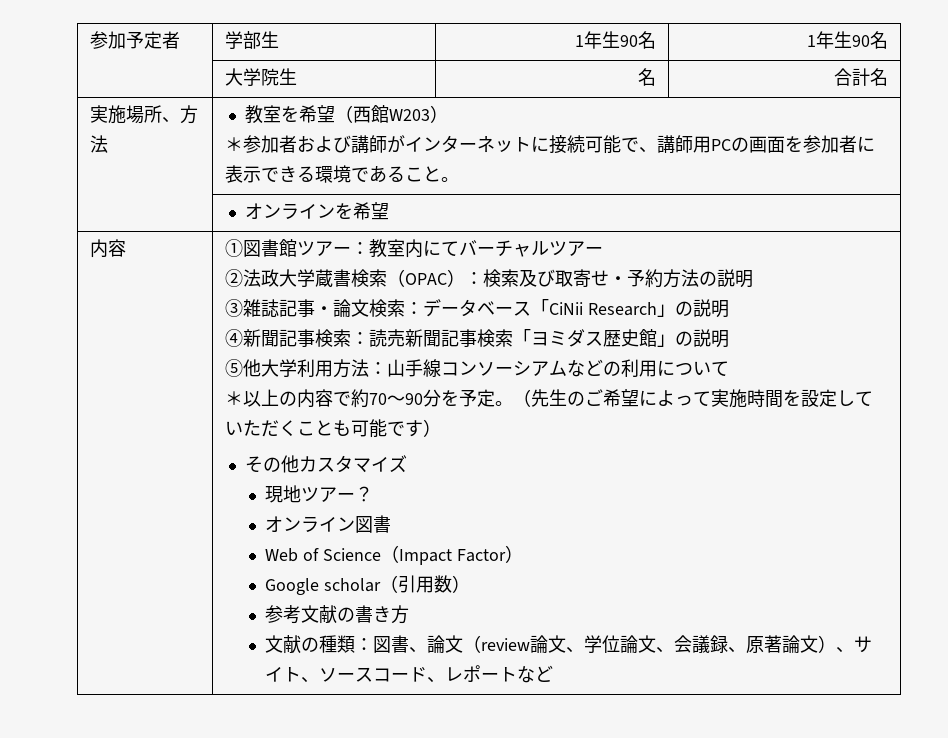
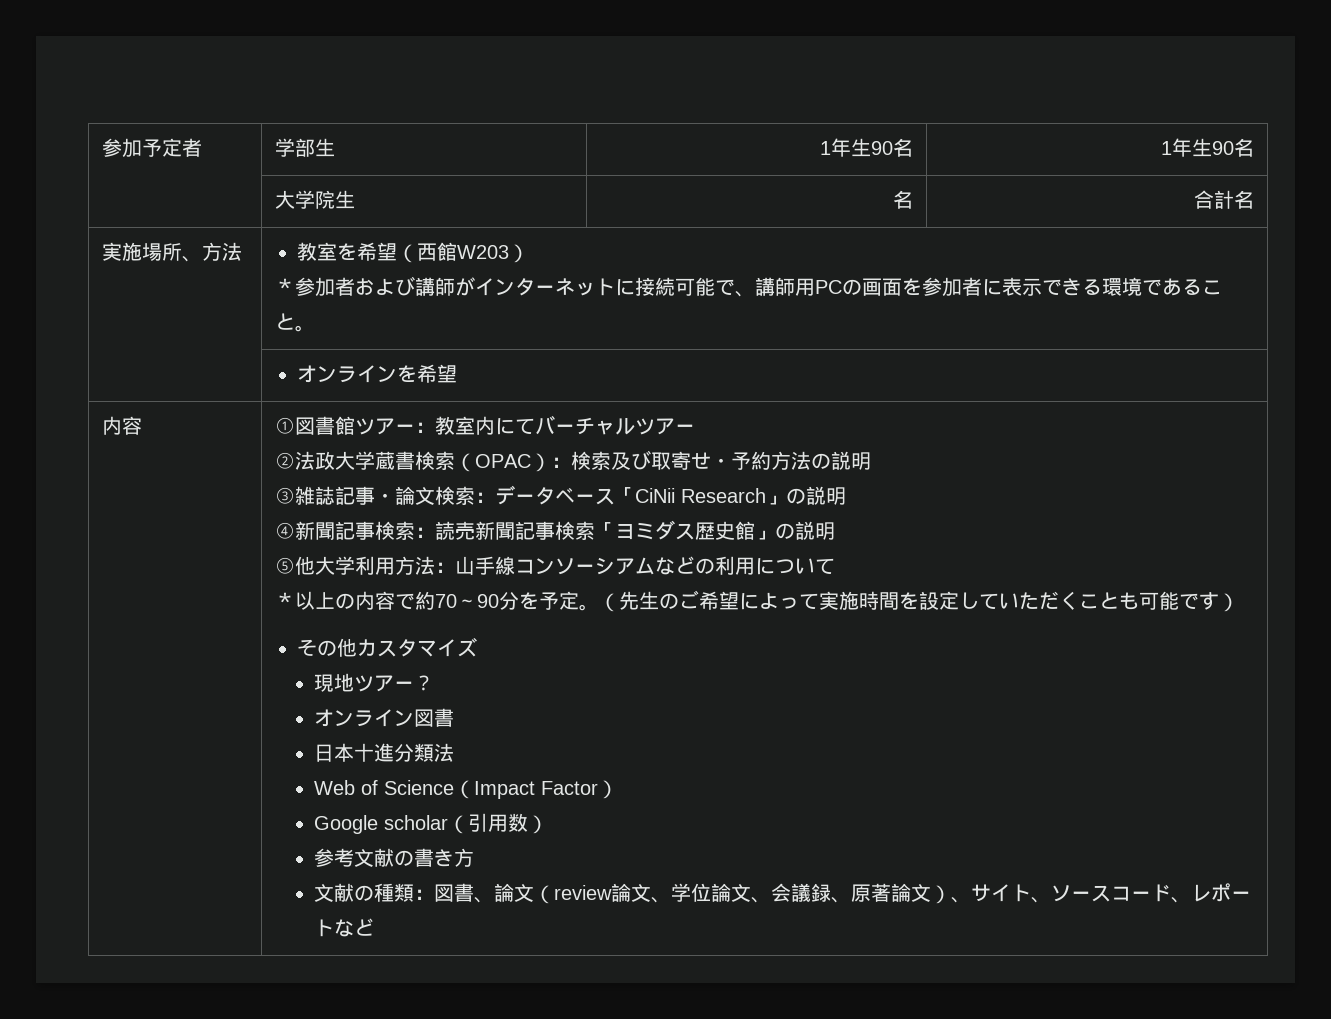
(392, 524) none -> [313,743,454,762] // 日本十進分類法

